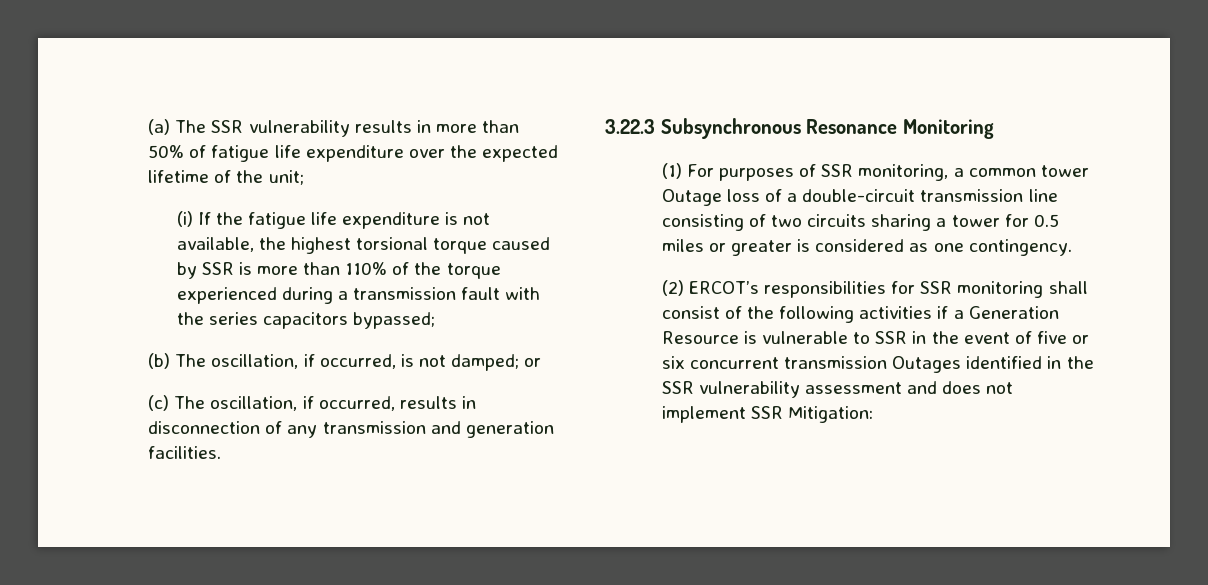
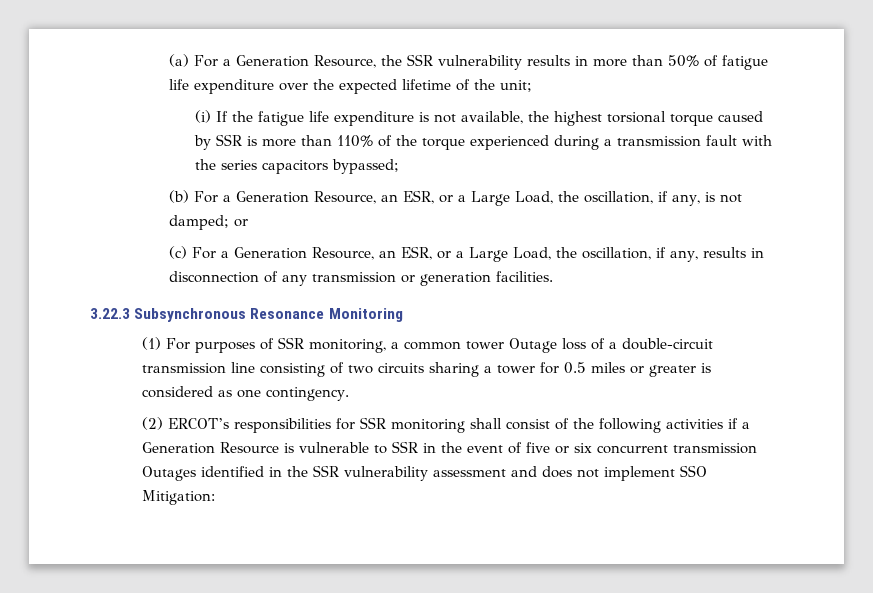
[175,120,207,133] The -> [193,55,402,68] For a Generation Resource, the
[175,354,396,369] The oscillation, if occurred, -> [193,190,700,206] For a Generation Resource, an ESR, or a Large Load, the oscillation, if any,
[174,396,395,411] The oscillation, if occurred, -> [191,246,698,262] For a Generation Resource, an ESR, or a Large Load, the oscillation, if any,
[430,421,461,434] and -> [400,275,415,283] or
[750,406,783,419] SSR -> [680,465,708,477] SSO

